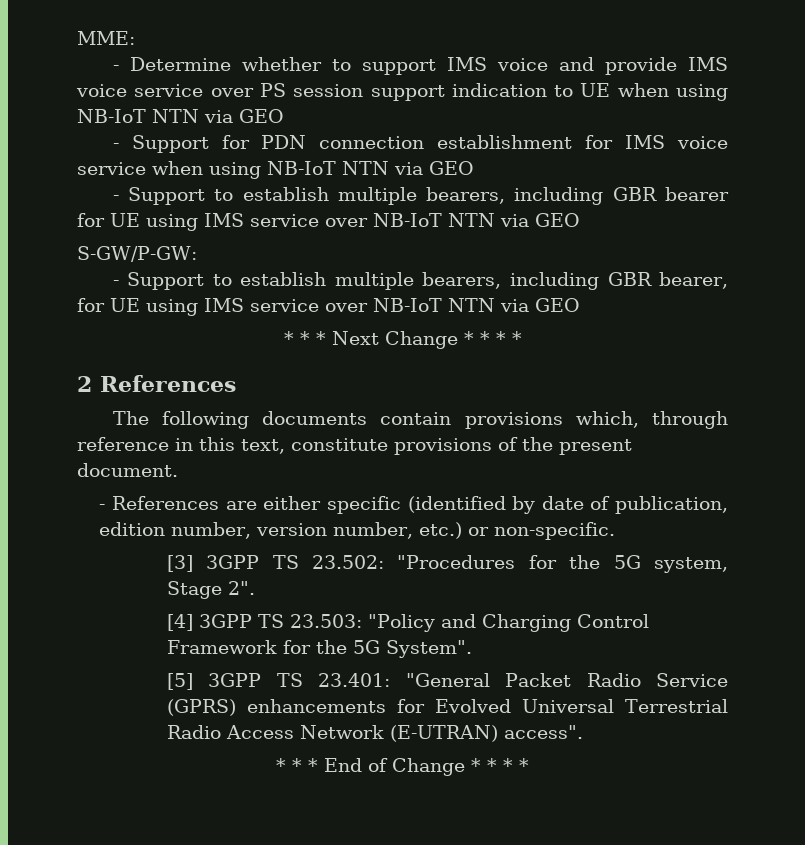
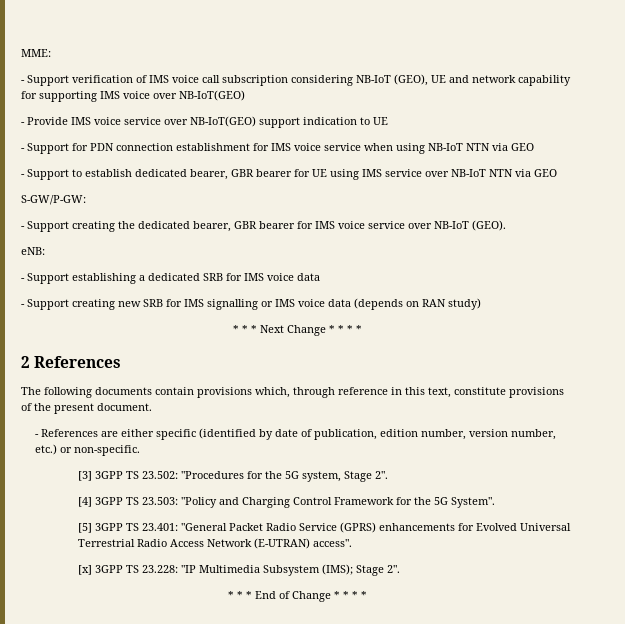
[129,57,728,75] [76,83,364,97] Determine whether to support IMS voice and provide IMS voice service over PS session -> [27,74,571,86] [21,90,245,102] [21,116,256,127] Support verification of IMS voice call subscription considering NB-IoT (GEO), UE and network capability for supporting IMS voice over NB-IoT(GEO) // - Provide IMS voice service over NB-IoT(GEO)
[617,83,728,101] [77,109,284,123] when using NB-IoT NTN via GEO -> (388, 121) none
[337,187,604,205] multiple bearers, including -> [135,169,228,180] dedicated bearer,
[212,272,729,290] [77,298,580,316] to establish multiple bearers, including GBR bearer, for UE using IMS service over NB-IoT NTN via GEO -> [72,220,506,232] [21,247,45,255] [21,273,320,284] [21,298,481,310] creating the dedicated bearer, GBR bearer for IMS voice service over NB-IoT (GEO). // eNB: // - Support establishing a dedicated SRB for IMS voice data // - Support creating new SRB for IMS signalling or IMS voice data (depends on RAN study)
(583, 732) none -> [78,564,401,576] // [x] 3GPP TS 23.228: "IP Multimedia Subsystem (IMS); Stage 2".

